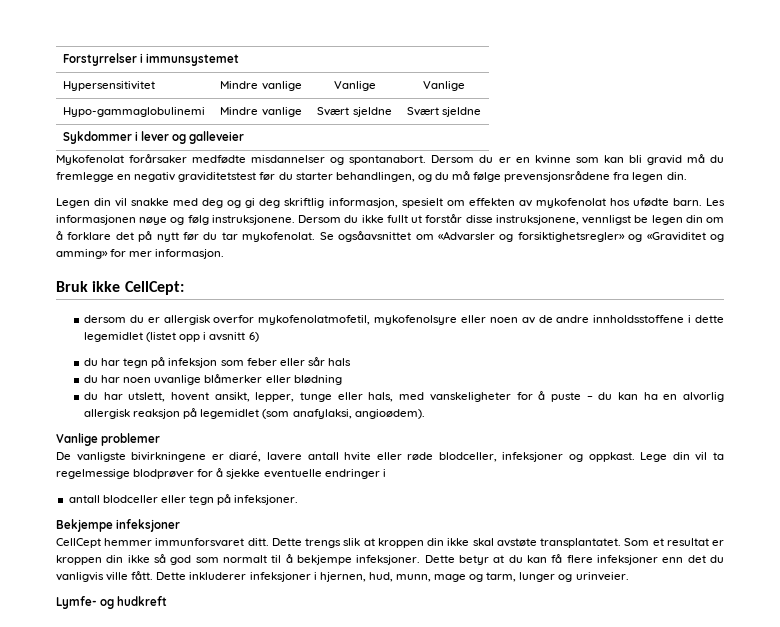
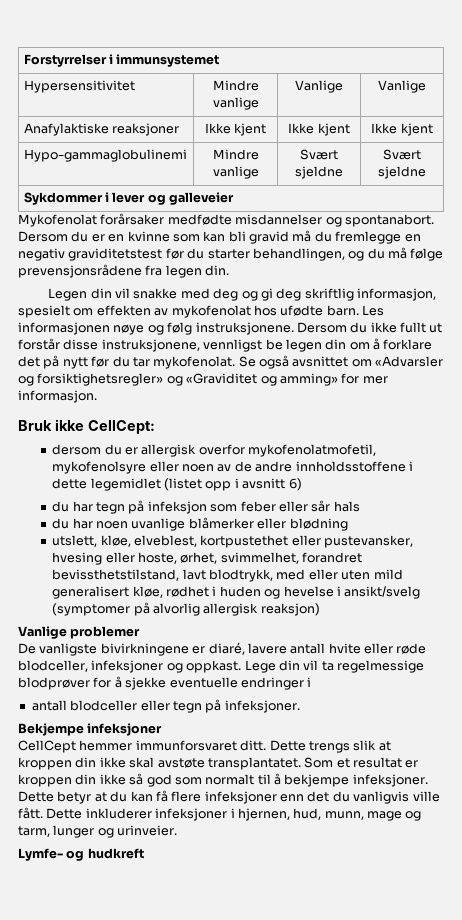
(465, 86) none -> [23,123,179,136] [204,123,267,136] [288,123,350,136] [371,123,433,136] // Anafylaktiske reaksjoner | Ikke kjent | Ikke kjent | Ikke kjent
[338,231,412,242] ogsåavsnittet -> [259,355,349,369] også avsnittet
[83,391,724,402] [83,408,425,419] du har utslett, hovent ansikt, lepper, tunge eller hals, med vanskeligheter for å puste – du kan ha en alvorlig allergisk reaksjon på legemidlet (som anafylaksi, angioødem). -> [52,535,414,548] [52,552,363,565] [52,569,403,582] [52,586,421,599] [52,602,320,616] utslett, kløe, elveblest, kortpustethet eller pustevansker, hvesing eller hoste, ørhet, svimmelhet, forandret bevissthetstilstand, lavt blodtrykk, med eller uten mild generalisert kløe, rødhet i huden og hevelse i ansikt/svelg (symptomer på alvorlig allergisk reaksjon)

